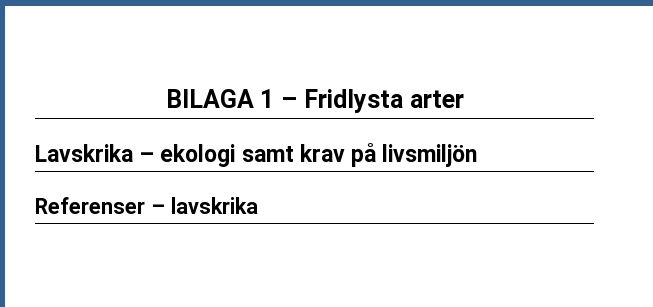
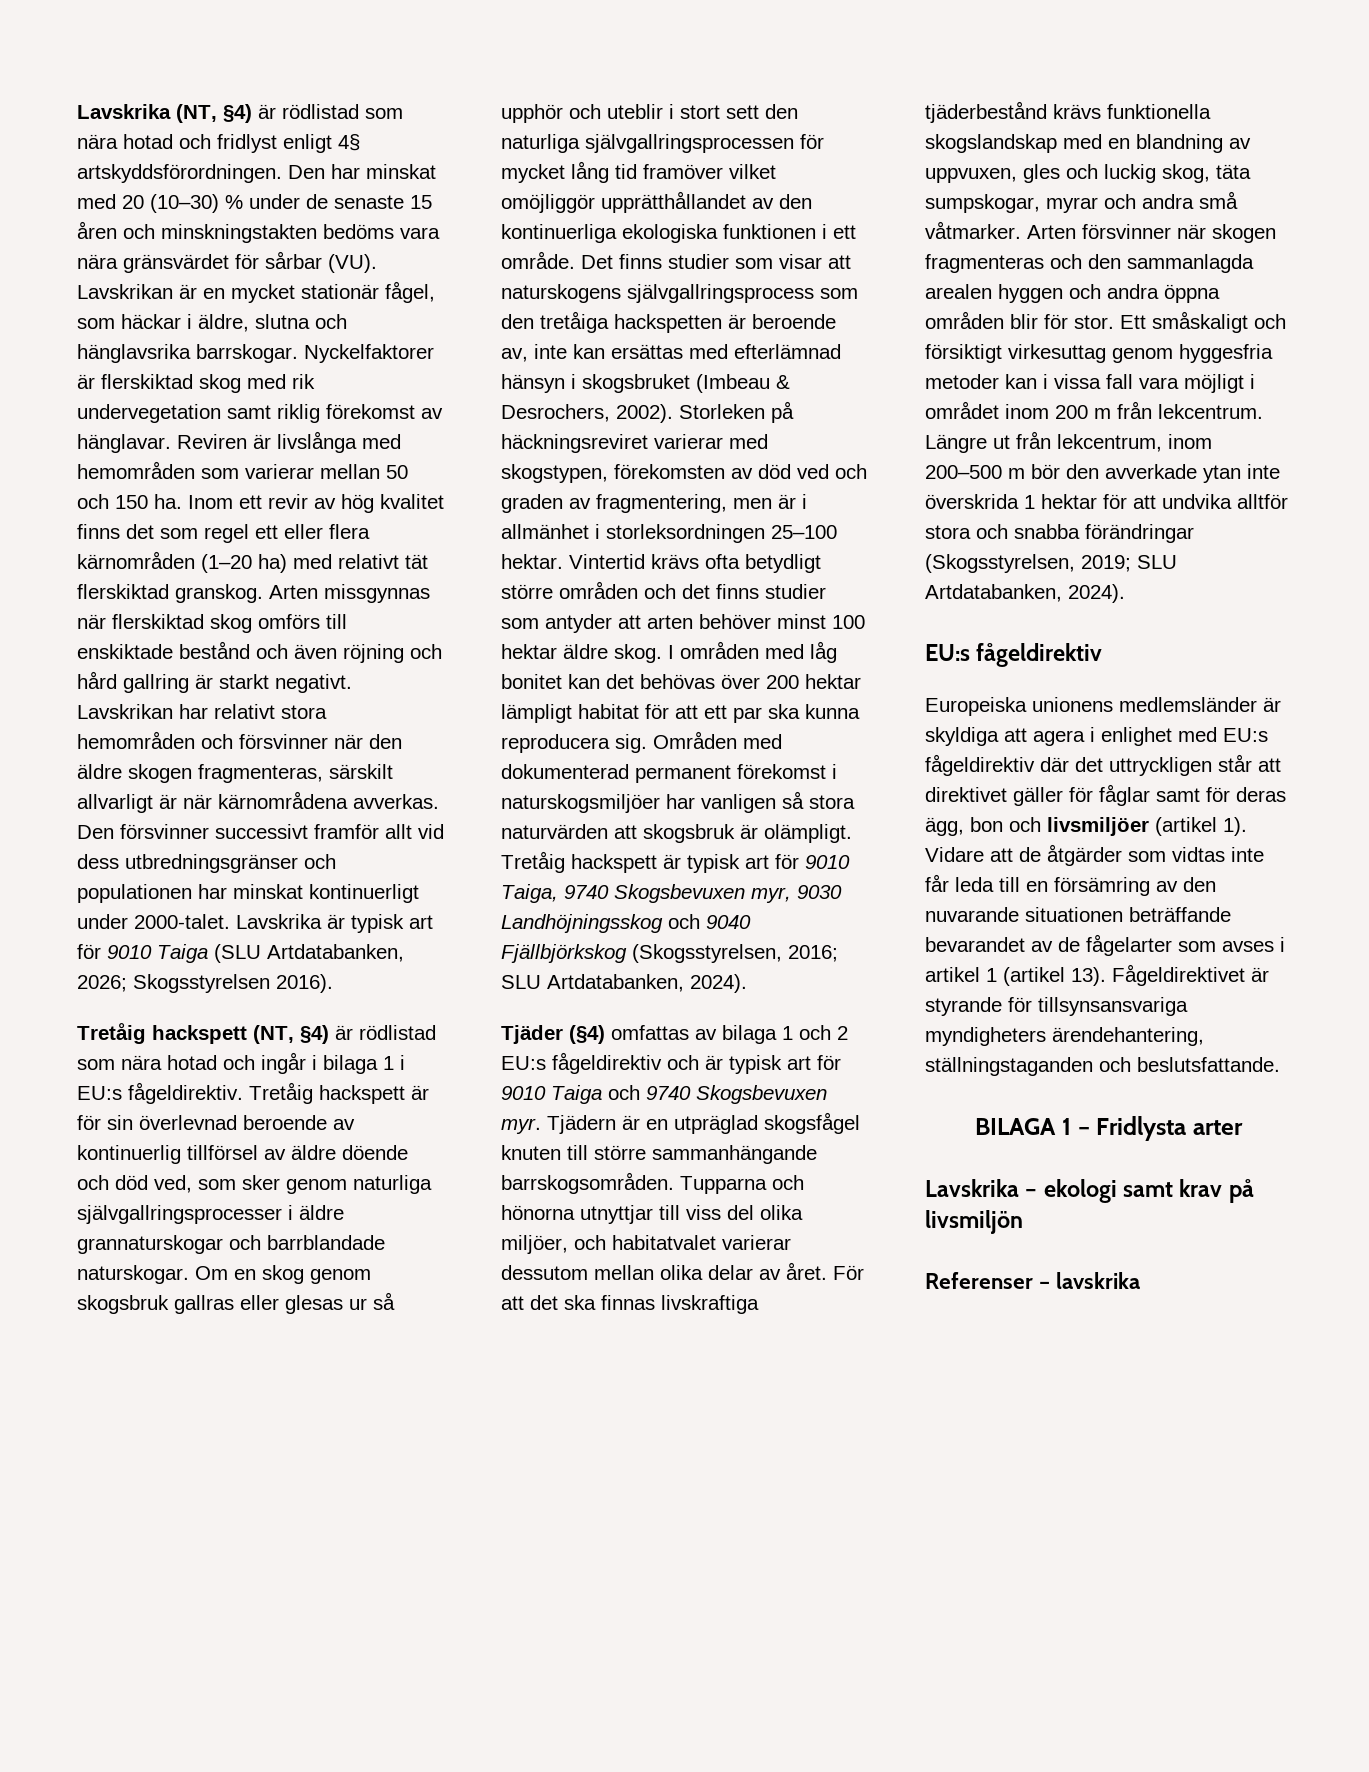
(165, 98) none -> [77,104,403,123] [77,134,360,153] [77,164,436,183] [77,194,432,213] [77,221,440,243] [77,251,377,273] [77,281,435,303] [77,314,347,332] [77,344,434,363] [77,374,315,393] [77,404,443,423] [77,431,401,453] [77,461,408,479] [77,494,444,513] [77,524,370,543] [77,551,428,573] [77,584,430,603] [77,614,347,633] [77,641,442,663] [77,671,352,693] [77,704,327,719] [77,731,402,749] [77,764,393,783] [77,791,439,813] [77,824,444,839] [77,854,336,873] [77,884,419,903] [77,914,433,933] [77,944,404,963] [77,974,333,993] [77,1023,436,1044] [77,1052,405,1074] [77,1082,429,1104] [77,1115,355,1130] [77,1145,408,1164] [77,1175,432,1194] [77,1205,344,1224] [77,1235,385,1254] [77,1265,371,1284] [77,1292,395,1314] [501,104,798,123] [501,134,824,153] [501,161,776,183] [501,191,812,213] [501,224,856,243] [501,251,851,269] [501,284,858,303] [501,311,836,333] [501,344,841,362] [501,374,790,393] [501,401,794,423] [501,434,768,453] [501,464,867,483] [501,494,807,513] [501,524,837,543] [501,554,821,573] [501,581,826,599] [501,614,865,633] [501,641,837,663] [501,674,861,689] [501,704,860,723] [501,731,782,753] [501,764,837,783] [501,791,855,813] [501,824,852,843] [501,851,850,873] [501,884,842,903] [501,914,751,933] [501,944,838,963] [501,974,747,993] [501,1025,848,1044] [501,1052,841,1074] [501,1085,827,1104] [501,1112,860,1134] [501,1145,817,1164] [501,1172,804,1194] [501,1205,803,1224] [501,1235,791,1254] [501,1262,864,1280] [501,1295,759,1314] [925,101,1211,123] [925,134,1251,153] [925,164,1251,183] [925,191,1238,213] [925,221,1276,243] [925,254,1254,273] [925,284,1220,303] [925,311,1286,333] [925,344,1273,363] [925,374,1255,393] [925,401,1263,419] [925,431,1212,453] [925,464,1280,483] [925,494,1288,509] [925,524,1194,543] [925,554,1177,573] [925,584,1125,603] [925,643,1103,667] [925,697,1281,716] [925,727,1268,746] [925,754,1281,776] [925,784,1286,806] [925,817,1247,836] [925,844,1264,866] [925,874,1216,896] [925,907,1231,922] [925,934,1285,956] [925,964,1269,986] [925,997,1188,1016] [925,1027,1204,1046] [925,1057,1280,1076] Lavskrika (NT, §4) är rödlistad som nära hotad och fridlyst enligt 4§ artskyddsförordningen. Den har minskat med 20 (10–30) % under de senaste 15 åren och minskningstakten bedöms vara nära gränsvärdet för sårbar (VU). Lavskrikan är en mycket stationär fågel, som häckar i äldre, slutna och hänglavsrika barrskogar. Nyckelfaktorer är flerskiktad skog med rik undervegetation samt riklig förekomst av hänglavar. Reviren är livslånga med hemområden som varierar mellan 50 och 150 ha. Inom ett revir av hög kvalitet finns det som regel ett eller flera kärnområden (1–20 ha) med relativt tät flerskiktad granskog. Arten missgynnas när flerskiktad skog omförs till enskiktade bestånd och även röjning och hård gallring är starkt negativt. Lavskrikan har relativt stora hemområden och försvinner när den äldre skogen fragmenteras, särskilt allvarligt är när kärnområdena avverkas. Den försvinner successivt framför allt vid dess utbredningsgränser och populationen har minskat kontinuerligt under 2000-talet. Lavskrika är typisk art för 9010 Taiga (SLU Artdatabanken, 2026; Skogsstyrelsen 2016). // Tretåig hackspett (NT, §4) är rödlistad som nära hotad och ingår i bilaga 1 i EU:s fågeldirektiv. Tretåig hackspett är för sin överlevnad beroende av kontinuerlig tillförsel av äldre döende och död ved, som sker genom naturliga självgallringsprocesser i äldre grannaturskogar och barrblandade naturskogar. Om en skog genom skogsbruk gallras eller glesas ur så upphör och uteblir i stort sett den naturliga självgallringsprocessen för mycket lång tid framöver vilket omöjliggör upprätthållandet av den kontinuerliga ekologiska funktionen i ett område. Det finns studier som visar att naturskogens självgallringsprocess som den tretåiga hackspetten är beroende av, inte kan ersättas med efterlämnad hänsyn i skogsbruket (Imbeau & Desrochers, 2002). Storleken på häckningsreviret varierar med skogstypen, förekomsten av död ved och graden av fragmentering, men är i allmänhet i storleksordningen 25–100 hektar. Vintertid krävs ofta betydligt större områden och det finns studier som antyder att arten behöver minst 100 hektar äldre skog. I områden med låg bonitet kan det behövas över 200 hektar lämpligt habitat för att ett par ska kunna reproducera sig. Områden med dokumenterad permanent förekomst i naturskogsmiljöer har vanligen så stora naturvärden att skogsbruk är olämpligt. Tretåig hackspett är typisk art för 9010 Taiga, 9740 Skogsbevuxen myr, 9030 Landhöjningsskog och 9040 Fjällbjörkskog (Skogsstyrelsen, 2016; SLU Artdatabanken, 2024). // Tjäder (§4) omfattas av bilaga 1 och 2 EU:s fågeldirektiv och är typisk art för 9010 Taiga och 9740 Skogsbevuxen myr. Tjädern är en utpräglad skogsfågel knuten till större sammanhängande barrskogsområden. Tupparna och hönorna utnyttjar till viss del olika miljöer, och habitatvalet varierar dessutom mellan olika delar av året. För att det ska finnas livskraftiga tjäderbestånd krävs funktionella skogslandskap med en blandning av uppvuxen, gles och luckig skog, täta sumpskogar, myrar och andra små våtmarker. Arten försvinner när skogen fragmenteras och den sammanlagda arealen hyggen och andra öppna områden blir för stor. Ett småskaligt och försiktigt virkesuttag genom hyggesfria metoder kan i vissa fall vara möjligt i området inom 200 m från lekcentrum. Längre ut från lekcentrum, inom 200–500 m bör den avverkade ytan inte överskrida 1 hektar för att undvika alltför stora och snabba förändringar (Skogsstyrelsen, 2019; SLU Artdatabanken, 2024). // EU:s fågeldirektiv // Europeiska unionens medlemsländer är skyldiga att agera i enlighet med EU:s fågeldirektiv där det uttryckligen står att direktivet gäller för fåglar samt för deras ägg, bon och livsmiljöer (artikel 1). Vidare att de åtgärder som vidtas inte får leda till en försämring av den nuvarande situationen beträffande bevarandet av de fågelarter som avses i artikel 1 (artikel 13). Fågeldirektivet är styrande för tillsynsansvariga myndigheters ärendehantering, ställningstaganden och beslutsfattande. //

